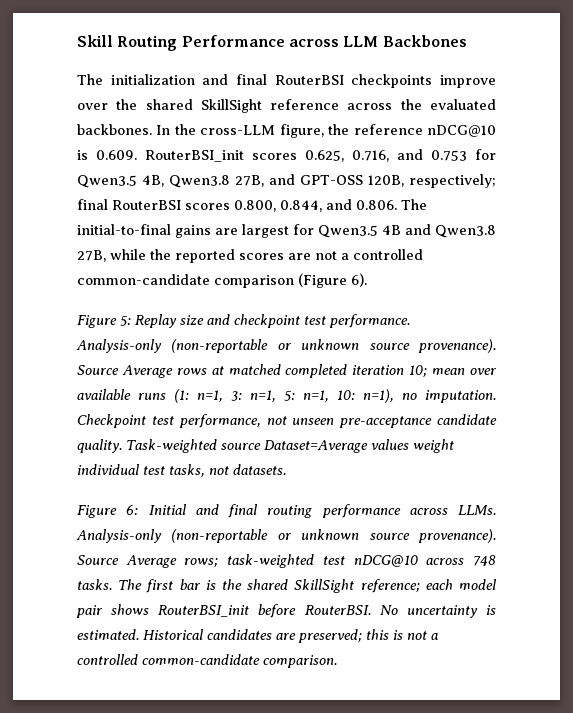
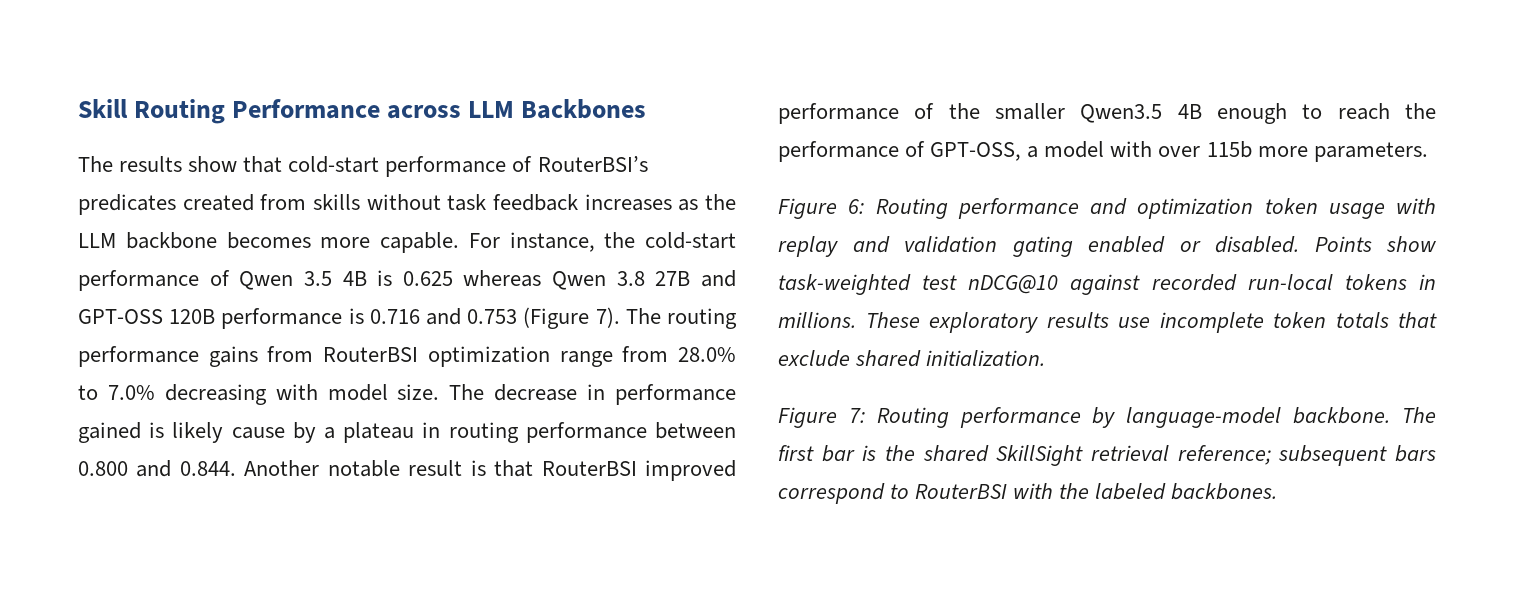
[110,74,496,88] [77,99,496,113] [77,124,496,138] [77,149,496,162] [77,174,496,188] [77,199,427,212] [77,224,496,238] [77,249,423,263] [77,273,367,288] [77,314,410,328] [76,339,496,353] [77,364,498,378] [77,389,496,403] [77,414,497,428] [77,439,454,453] [77,464,286,477] [77,504,496,518] [76,529,496,543] [77,554,497,568] [77,579,112,590] initialization and final RouterBSI checkpoints improve over the shared SkillSight reference across the evaluated backbones. In the cross-LLM figure, the reference nDCG@10 is 0.609. RouterBSI_init scores 0.625, 0.716, and 0.753 for Qwen3.5 4B, Qwen3.8 27B, and GPT-OSS 120B, respectively; final RouterBSI scores 0.800, 0.844, and 0.806. The initial-to-final gains are largest for Qwen3.5 4B and Qwen3.8 27B, while the reported scores are not a controlled common-candidate comparison (Figure 6). // Figure 5: Replay size and checkpoint test performance. Analysis-only (non-reportable or unknown source provenance). Source Average rows at matched completed iteration 10; mean over available runs (1: n=1, 3: n=1, 5: n=1, 10: n=1), no imputation. Checkpoint test performance, not unseen pre-acceptance candidate quality. Task-weighted source Dataset=Average values weight individual test tasks, not datasets. // Figure 6: Initial and final routing performance across LLMs. Analysis-only (non-reportable or unknown source provenance). Source Average rows; task-weighted test nDCG@10 across 748 tasks. -> [119,156,648,177] [78,194,736,215] [78,232,736,253] [78,270,736,291] [78,307,737,329] [78,346,736,367] [78,384,736,405] [78,422,736,443] [78,460,736,481] [778,103,1436,124] [778,141,1428,162] [778,198,1436,219] [778,236,1436,257] [778,274,1436,295] [778,312,1437,333] [778,350,1046,367] [778,407,1391,428] results show that cold-start performance of RouterBSI’s predicates created from skills without task feedback increases as the LLM backbone becomes more capable. For instance, the cold-start performance of Qwen 3.5 4B is 0.625 whereas Qwen 3.8 27B and GPT-OSS 120B performance is 0.716 and 0.753 (Figure 7). The routing performance gains from RouterBSI optimization range from 28.0% to 7.0% decreasing with model size. The decrease in performance gained is likely cause by a plateau in routing performance between 0.800 and 0.844. Another notable result is that RouterBSI improved performance of the smaller Qwen3.5 4B enough to reach the performance of GPT-OSS, a model with over 115b more parameters. // Figure 6: Routing performance and optimization token usage with replay and validation gating enabled or disabled. Points show task-weighted test nDCG@10 against recorded run-local tokens in millions. These exploratory results use incomplete token totals that exclude shared initialization. // Figure 7: Routing performance by language-model backbone.
[360,579,497,593] [76,604,497,618] [77,629,438,643] [77,654,337,668] reference; each model pair shows RouterBSI_init before RouterBSI. No uncertainty is estimated. Historical candidates are preserved; this is not a controlled common-candidate comparison. -> [1091,445,1436,466] [778,483,1278,504] retrieval reference; subsequent bars correspond to RouterBSI with the labeled backbones.

